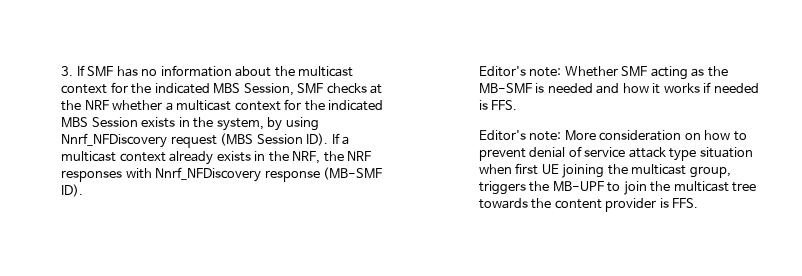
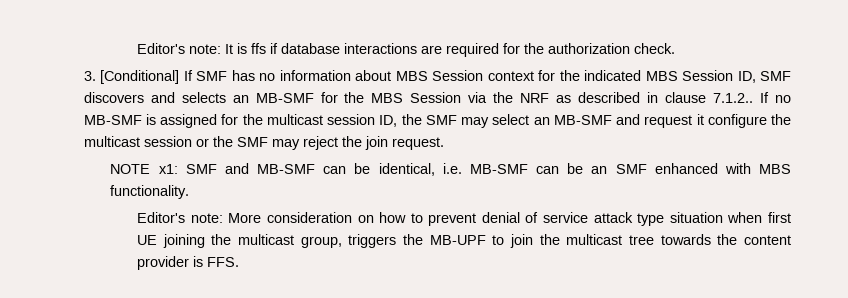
[61,66,74,76] 3. -> [137,43,676,57] [83,70,180,84] Editor's note: It is ffs if database interactions are required for the authorization check. // 3. [Conditional]
[274,66,354,77] [61,82,383,96] [61,100,232,111] the multicast context for the indicated MBS Session, SMF checks at the NRF whether a multicast -> [395,70,484,81] MBS Session
[141,117,319,131] [61,133,350,148] [61,151,372,165] [61,167,383,182] [61,184,84,197] [478,66,728,80] [478,82,759,94] [478,100,518,110] exists in the system, by using Nnrf_NFDiscovery request (MBS Session ID). If a multicast context already exists in the NRF, the NRF responses with Nnrf_NFDiscovery response (MB-SMF ID). // Editor's note: Whether SMF acting as the MB-SMF is needed and how it works if needed is FFS. -> [737,71,792,83] [83,92,791,103] [83,114,792,128] [83,136,444,150] [110,163,792,176] [110,185,190,199] ID, SMF discovers and selects an MB-SMF for the MBS Session via the NRF as described in clause 7.1.2.. If no MB-SMF is assigned for the multicast session ID, the SMF may select an MB-SMF and request it configure the multicast session or the SMF may reject the join request. // NOTE x1: SMF and MB-SMF can be identical, i.e. MB-SMF can be an SMF enhanced with MBS functionality.

